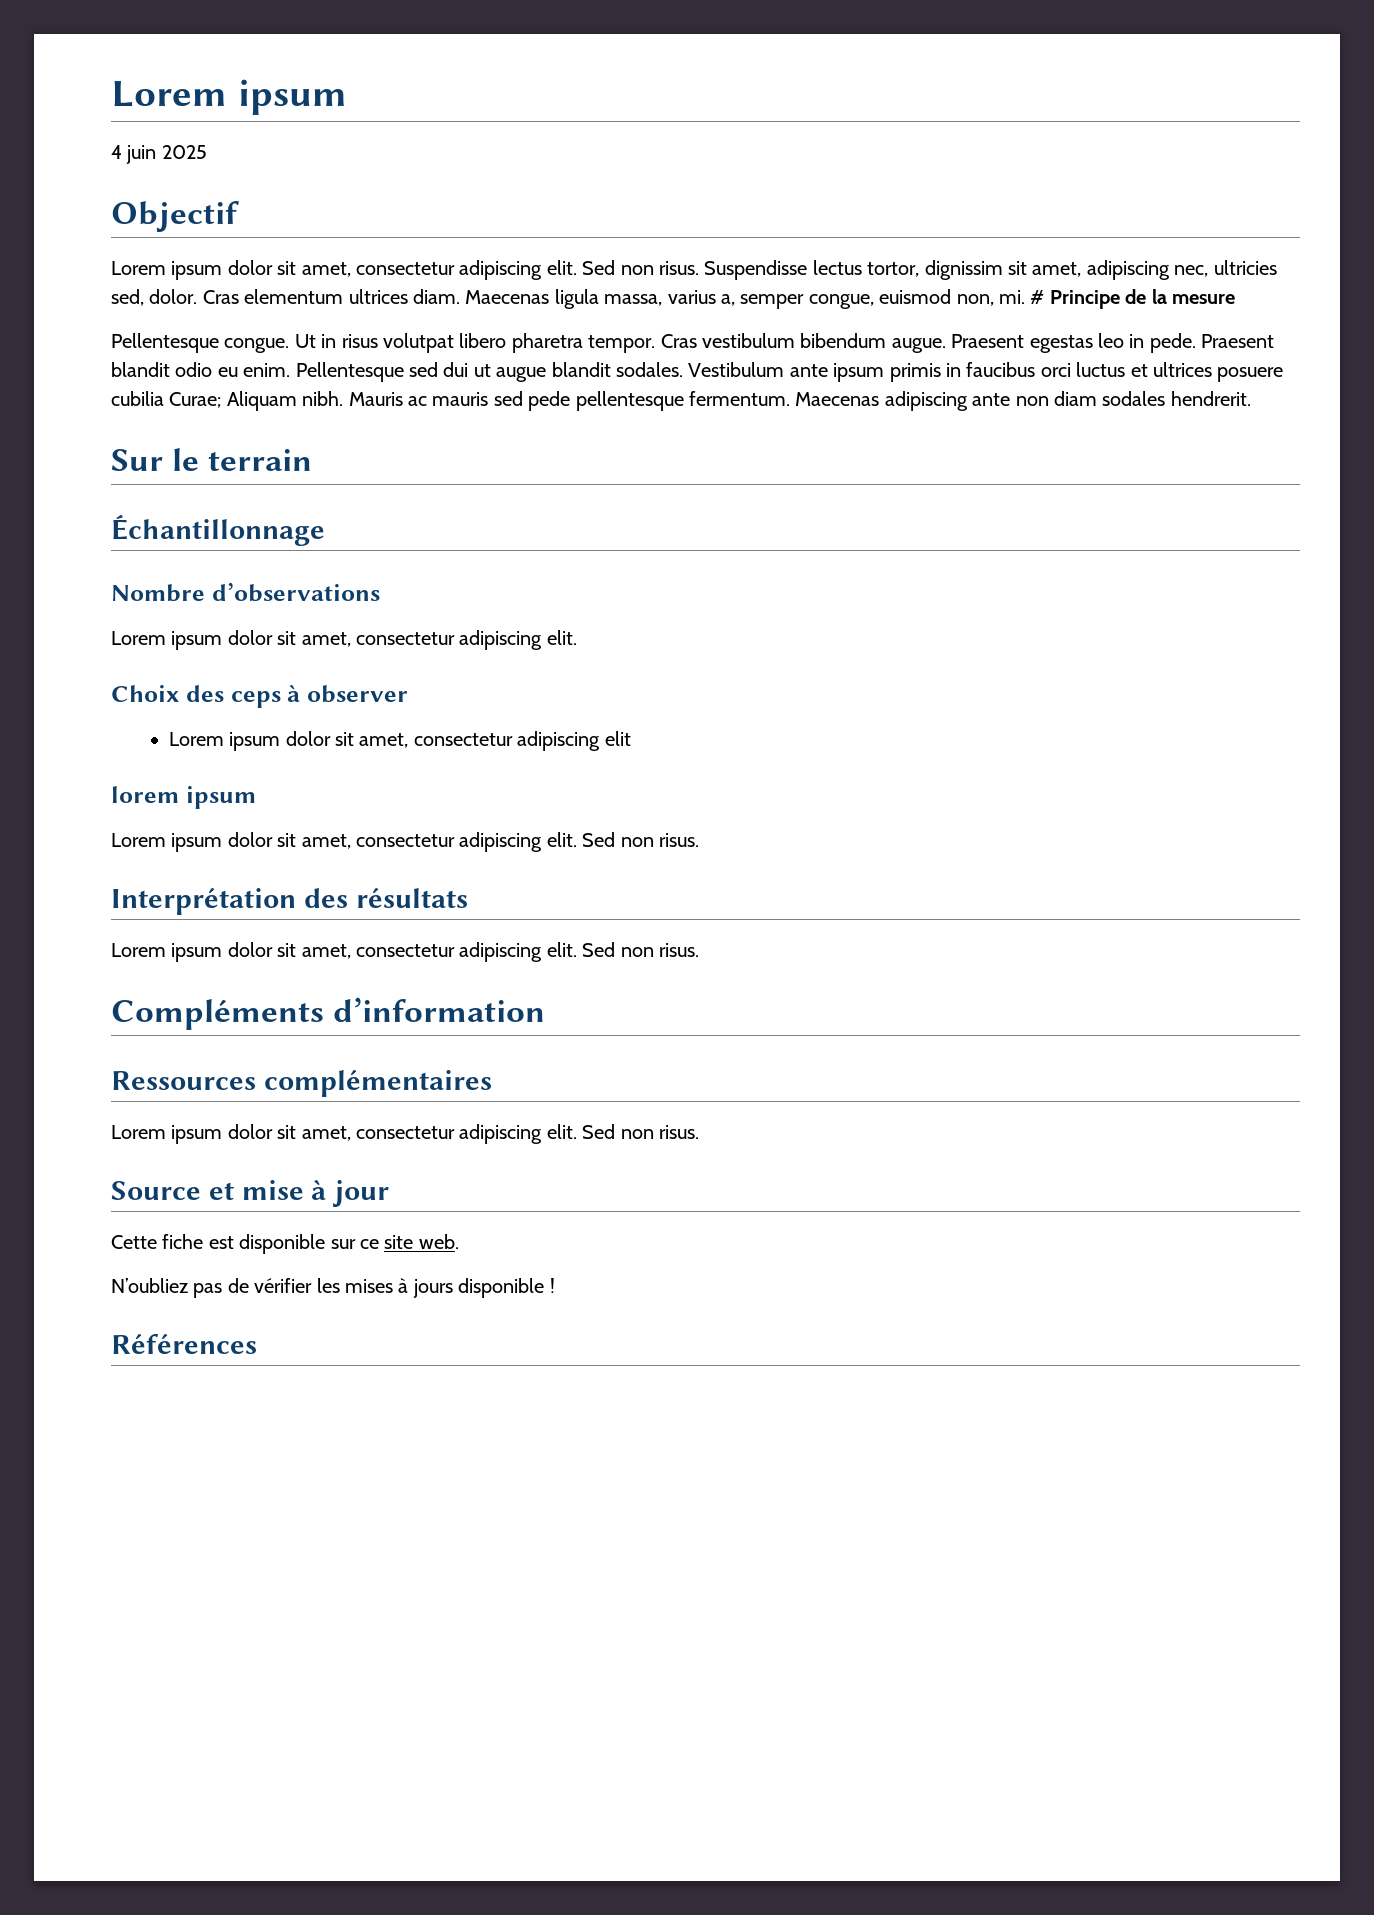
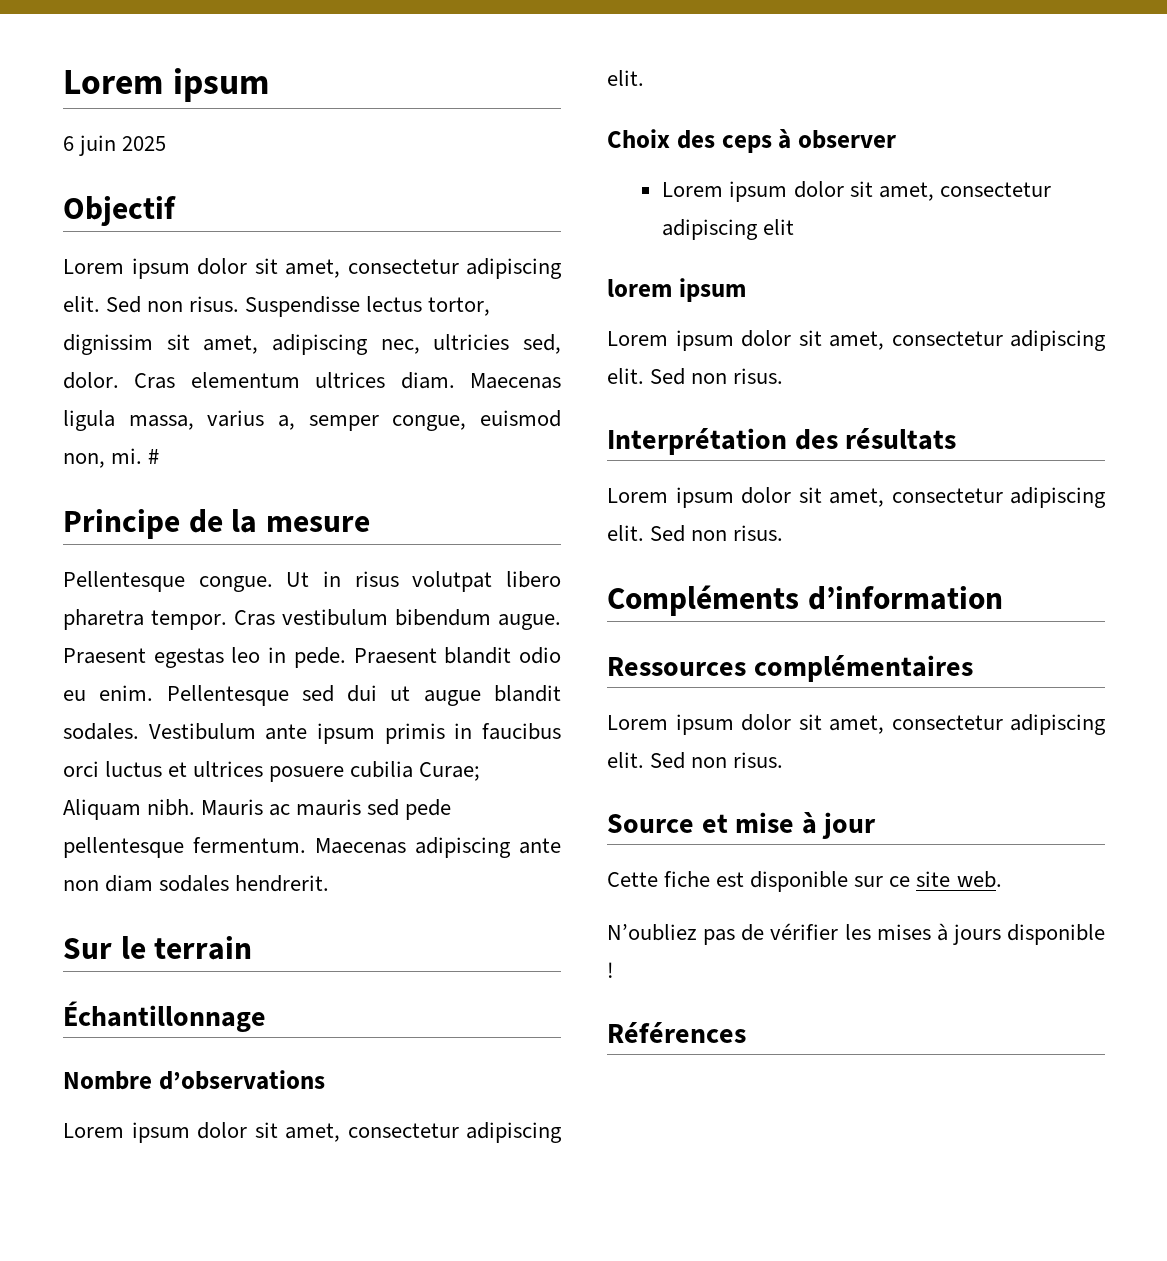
[111,145,122,159] 4 -> [63,136,74,151] 6
(1045, 297) none -> (160, 456) //

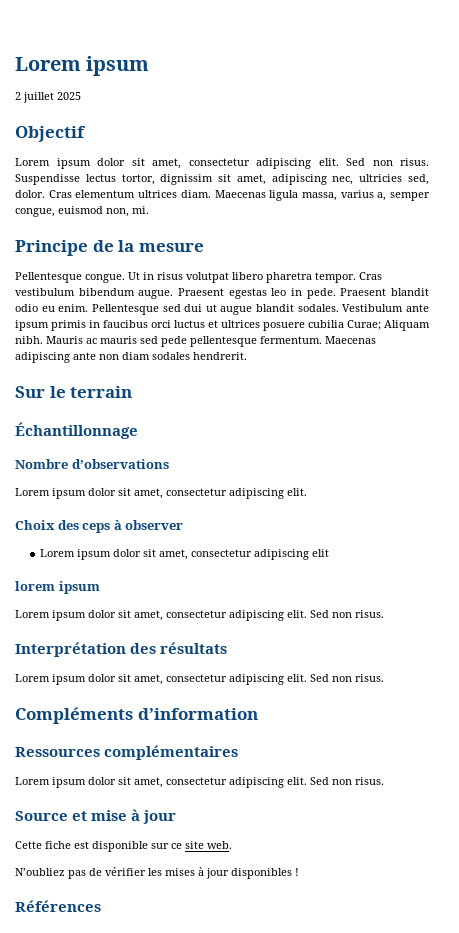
[63,135,117,156] 6 juin -> [15,92,54,103] 2 juillet
[148,449,160,464] # -> (149, 210) none
[952,924,1105,945] jours disponible -> [206,868,292,879] jour disponibles

